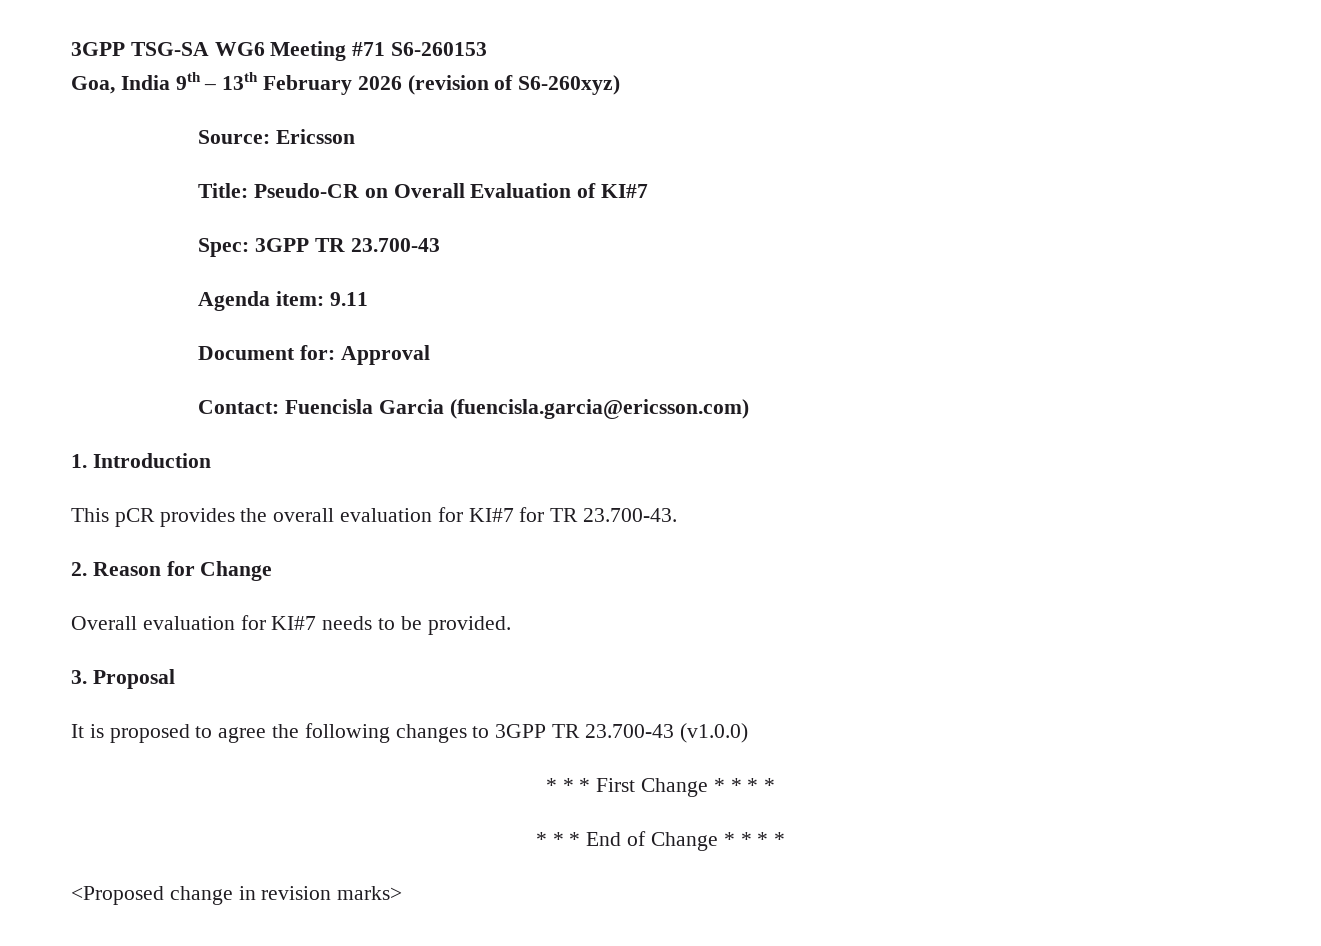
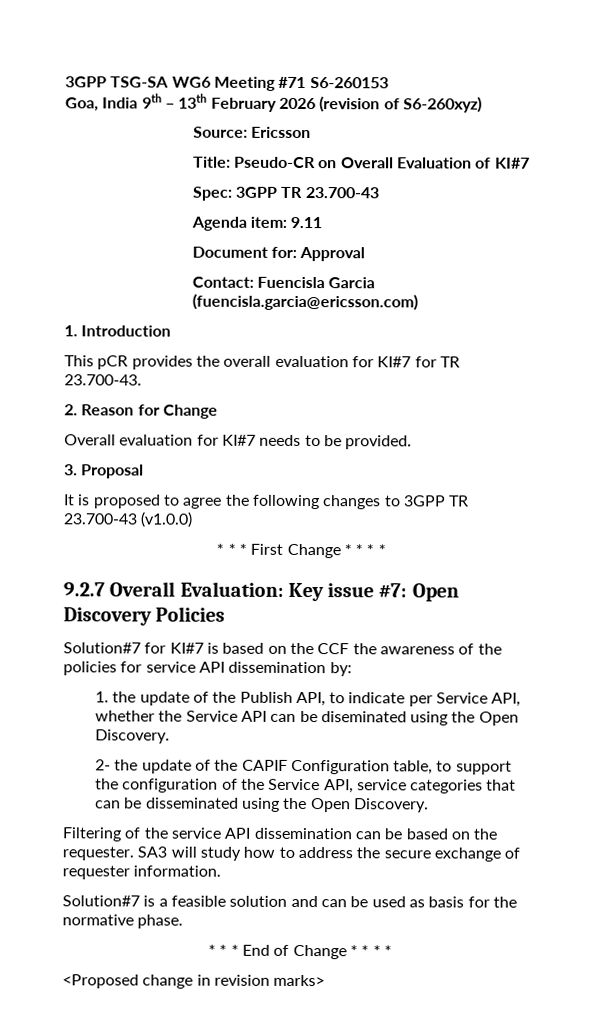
(776, 785) none -> [63,581,459,602] [63,606,226,626] [63,642,502,655] [63,661,352,677] [94,691,522,707] [94,710,519,726] [94,729,170,744] [94,759,512,775] [94,778,517,794] [94,797,429,813] [62,827,498,842] [62,846,521,862] [62,865,222,880] [62,895,517,908] [62,914,184,929] // 9.2.7 Overall Evaluation: Key issue #7: Open Discovery Policies // Solution#7 for KI#7 is based on the CCF the awareness of the policies for service API dissemination by: // 1. the update of the Publish API, to indicate per Service API, whether the Service API can be diseminated using the Open Discovery. // 2- the update of the CAPIF Configuration table, to support the configuration of the Service API, service categories that can be disseminated using the Open Discovery. // Filtering of the service API dissemination can be based on the requester. SA3 will study how to address the secure exchange of requester information. // Solution#7 is a feasible solution and can be used as basis for the normative phase.

